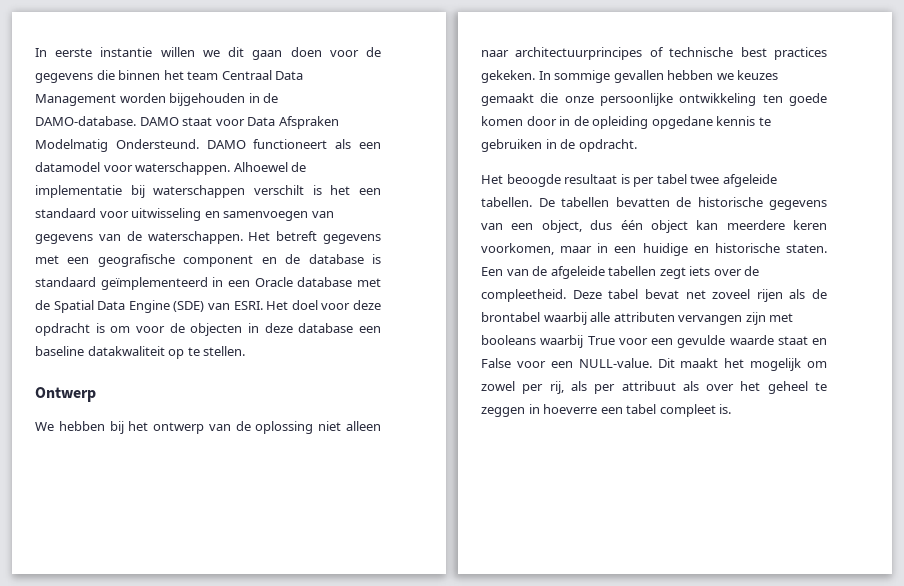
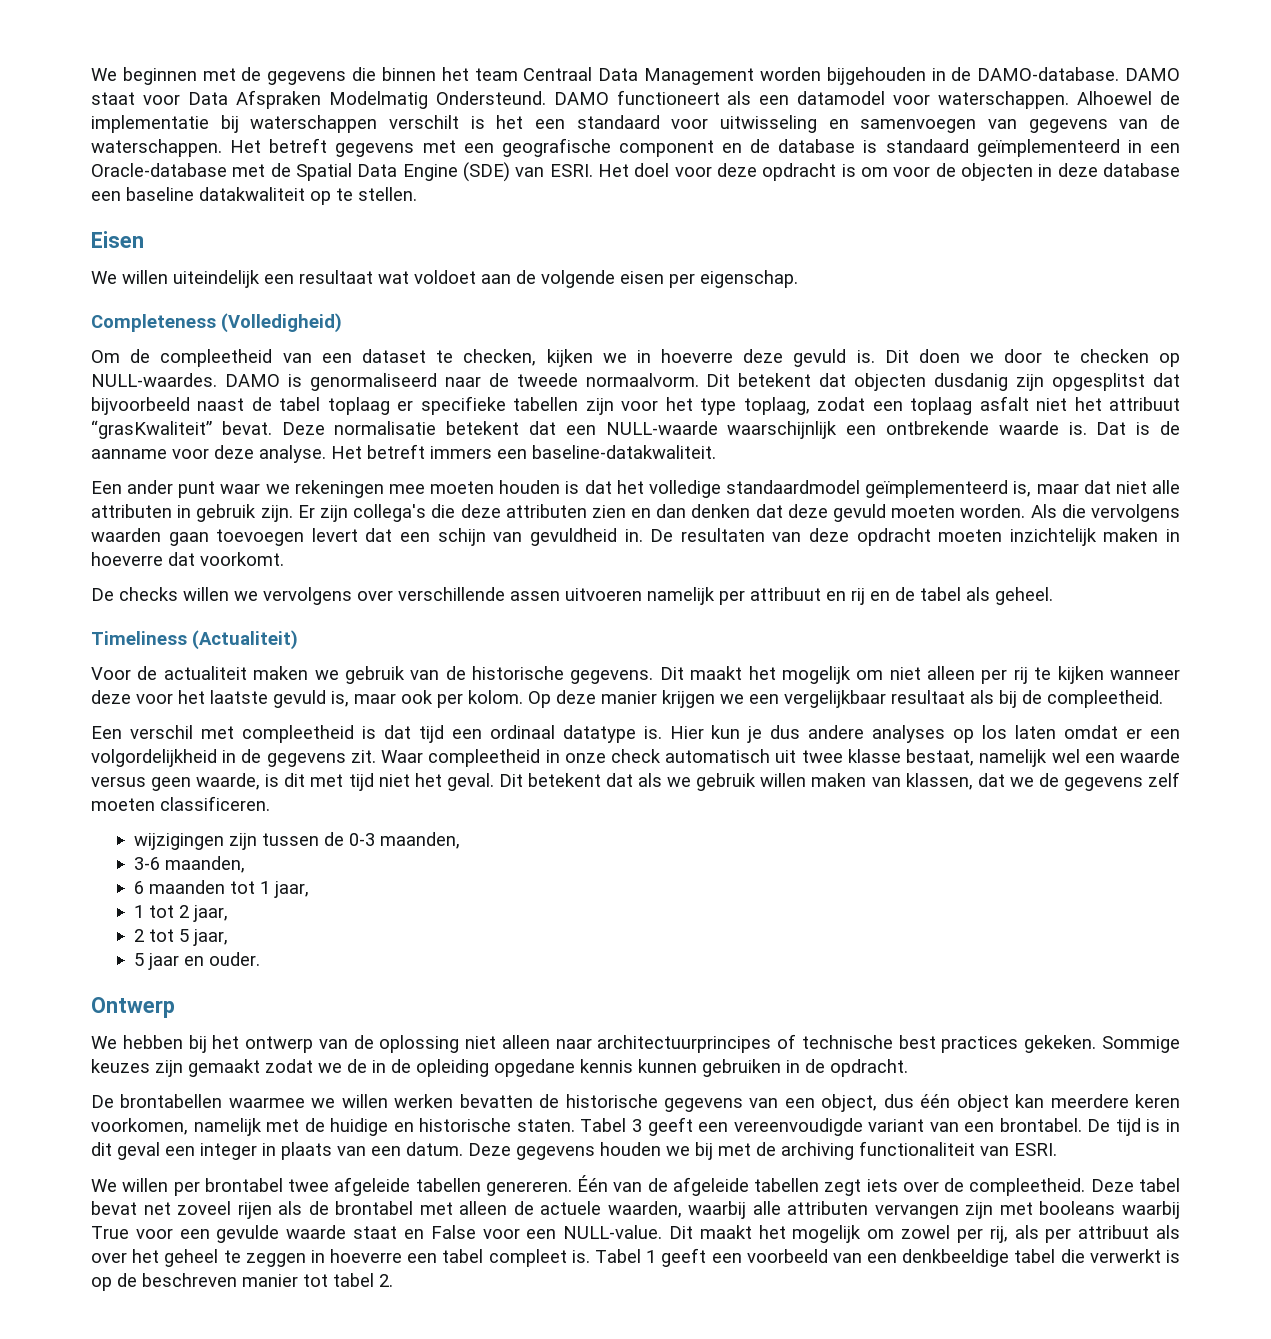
[35,47,359,60] In eerste instantie willen we dit gaan doen voor -> [91,67,236,85] We beginnen met
[254,277,353,287] Oracle database -> [91,163,227,177] Oracle-database
(246, 351) none -> [91,231,144,248] [91,270,798,288] [91,313,342,333] [91,349,1180,367] [91,373,1180,391] [91,396,1181,415] [91,420,1180,439] [91,444,716,463] [91,480,1180,498] [91,504,1180,522] [91,528,1180,546] [91,552,284,566] [91,587,1053,605] [91,630,298,650] [91,666,1181,684] [91,690,1163,708] [91,725,1181,743] [91,749,1180,767] [91,772,1181,791] [91,796,270,811] [133,832,460,850] [133,856,245,873] [133,880,309,898] [133,905,228,922] [133,929,228,946] [133,952,260,970] // Eisen // We willen uiteindelijk een resultaat wat voldoet aan de volgende eisen per eigenschap. // Completeness (Volledigheid) // Om de compleetheid van een dataset te checken, kijken we in hoeverre deze gevuld is. Dit doen we door te checken op NULL-waardes. DAMO is genormaliseerd naar de tweede normaalvorm. Dit betekent dat objecten dusdanig zijn opgesplitst dat bijvoorbeeld naast de tabel toplaag er specifieke tabellen zijn voor het type toplaag, zodat een toplaag asfalt niet het attribuut “grasKwaliteit” bevat. Deze normalisatie betekent dat een NULL-waarde waarschijnlijk een ontbrekende waarde is. Dat is de aanname voor deze analyse. Het betreft immers een baseline-datakwaliteit. // Een ander punt waar we rekeningen mee moeten houden is dat het volledige standaardmodel geïmplementeerd is, maar dat niet alle attributen in gebruik zijn. Er zijn collega's die deze attributen zien en dan denken dat deze gevuld moeten worden. Als die vervolgens waarden gaan toevoegen levert dat een schijn van gevuldheid in. De resultaten van deze opdracht moeten inzichtelijk maken in hoeverre dat voorkomt. // De checks willen we vervolgens over verschillende assen uitvoeren namelijk per attribuut en rij en de tabel als geheel. // Timeliness (Actualiteit) // Voor de actualiteit maken we gebruik van de historische gegevens. Dit maakt het mogelijk om niet alleen per rij te kijken wanneer deze voor het laatste gevuld is, maar ook per kolom. Op deze manier krijgen we een vergelijkbaar resultaat als bij de compleetheid. // Een verschil met compleetheid is dat tijd een ordinaal datatype is. Hier kun je dus andere analyses op los laten omdat er een volgordelijkheid in de gegevens zit. Waar compleetheid in onze check automatisch uit twee klasse bestaat, namelijk wel een waarde versus geen waarde, is dit met tijd niet het geval. Dit betekent dat als we gebruik willen maken van klassen, dat we de gegevens zelf moeten classificeren. // wijzigingen zijn tussen de 0-3 maanden, // 3-6 maanden, // 6 maanden tot 1 jaar, // 1 tot 2 jaar, // 2 tot 5 jaar, // 5 jaar en ouder.
[538,70,779,83] [481,93,827,106] [481,116,557,126] In sommige gevallen hebben we keuzes gemaakt die onze persoonlijke ontwikkeling ten goede komen door -> [1101,1036,1180,1053] [91,1059,367,1077] Sommige keuzes zijn gemaakt zodat we de
[758,117,771,126] te -> [638,1059,697,1073] kunnen
[481,174,777,187] [481,197,609,207] Het beoogde resultaat is per tabel twee afgeleide tabellen. De tabellen -> [91,1094,454,1108] De brontabellen waarmee we willen werken
[560,243,637,253] maar in een -> [193,1118,325,1136] namelijk met de
[481,267,503,276] Een -> [580,1117,1180,1136] [91,1141,1057,1160] [91,1175,609,1196] Tabel 3 geeft een vereenvoudigde variant van een brontabel. De tijd is in dit geval een integer in plaats van een datum. Deze gegevens houden we bij met de archiving functionaliteit van ESRI. // We willen per brontabel twee afgeleide tabellen genereren. Één
(540, 317) none -> [419,1201,682,1218] met alleen de actuele waarden,
(732, 409) none -> [595,1248,1180,1267] [91,1273,393,1291] Tabel 1 geeft een voorbeeld van een denkbeeldige tabel die verwerkt is op de beschreven manier tot tabel 2.

